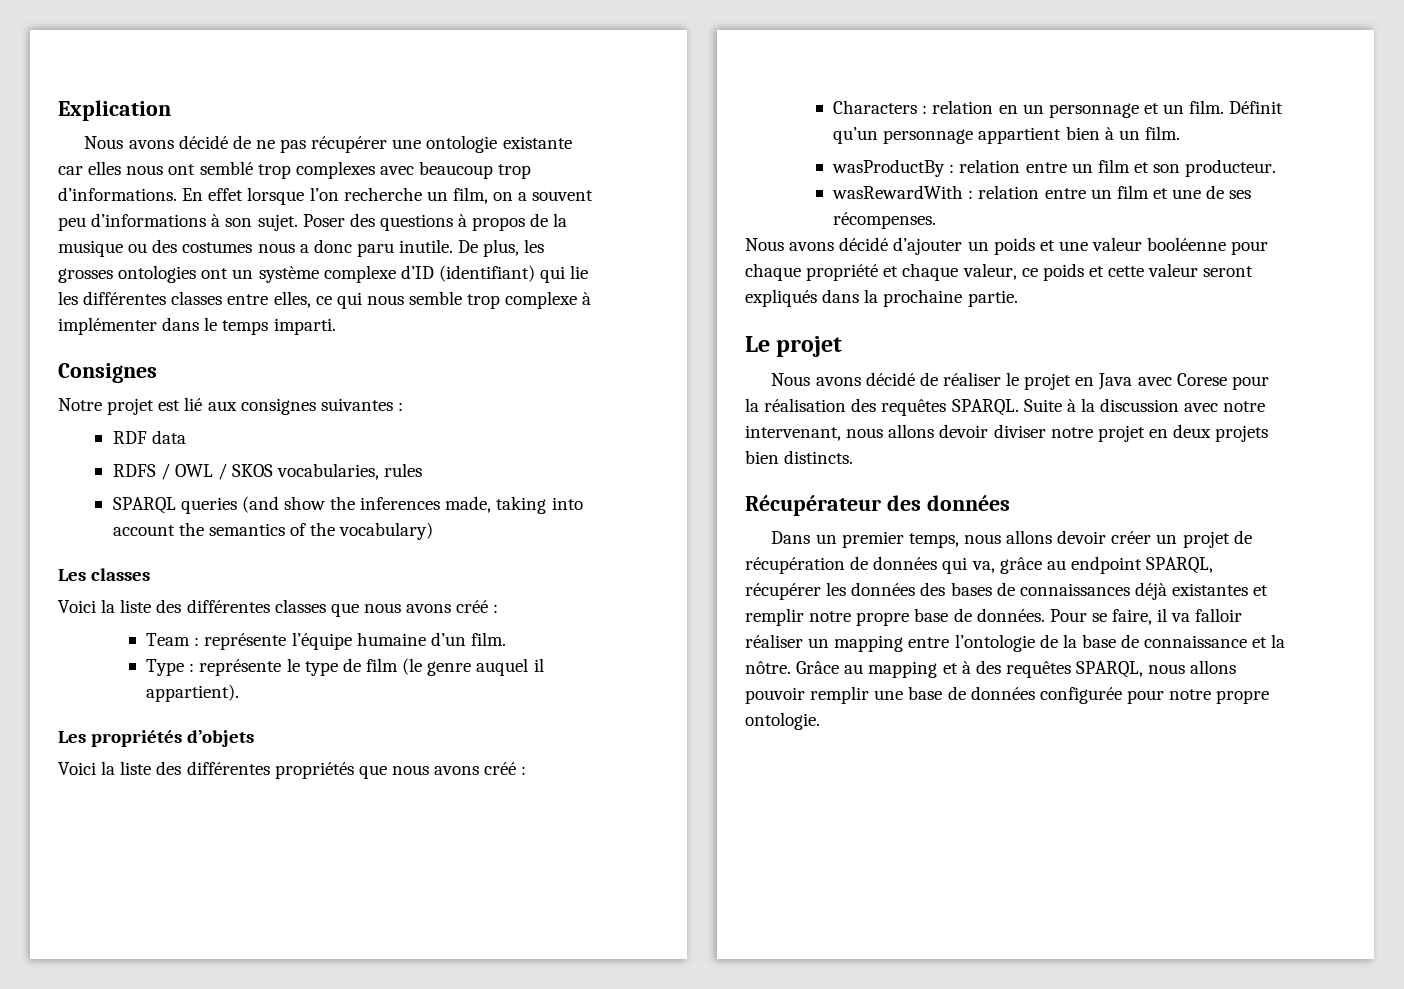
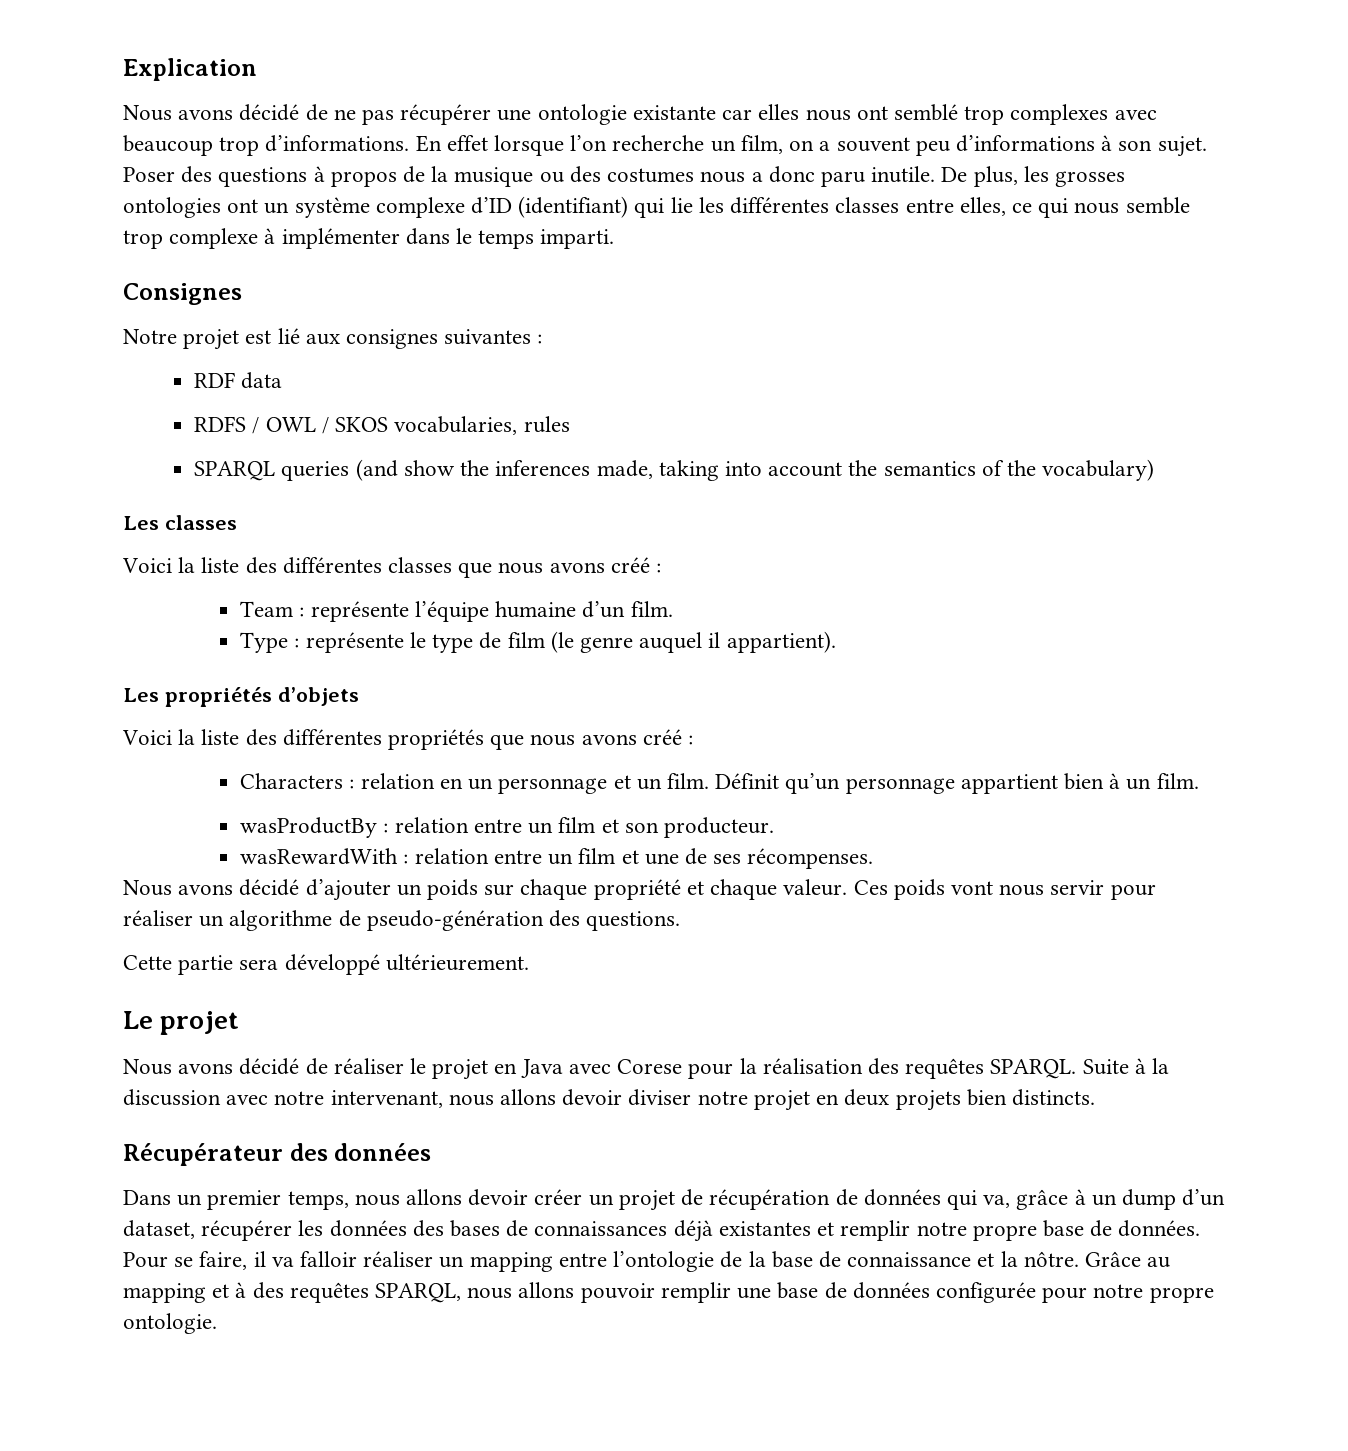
[1039,237,1269,255] [745,263,1254,281] [745,289,1018,307] et une valeur booléenne pour chaque propriété et chaque valeur, ce poids et cette valeur seront expliqués dans la prochaine partie. -> [484,879,1156,900] [123,910,681,931] [123,954,529,975] sur chaque propriété et chaque valeur. Ces poids vont nous servir pour réaliser un algorithme de pseudo-génération des questions. // Cette partie sera développé ultérieurement.
[1046,556,1214,574] au endpoint SPARQL, -> [1074,1189,1226,1210] [123,1220,195,1239] à un dump d’un dataset,

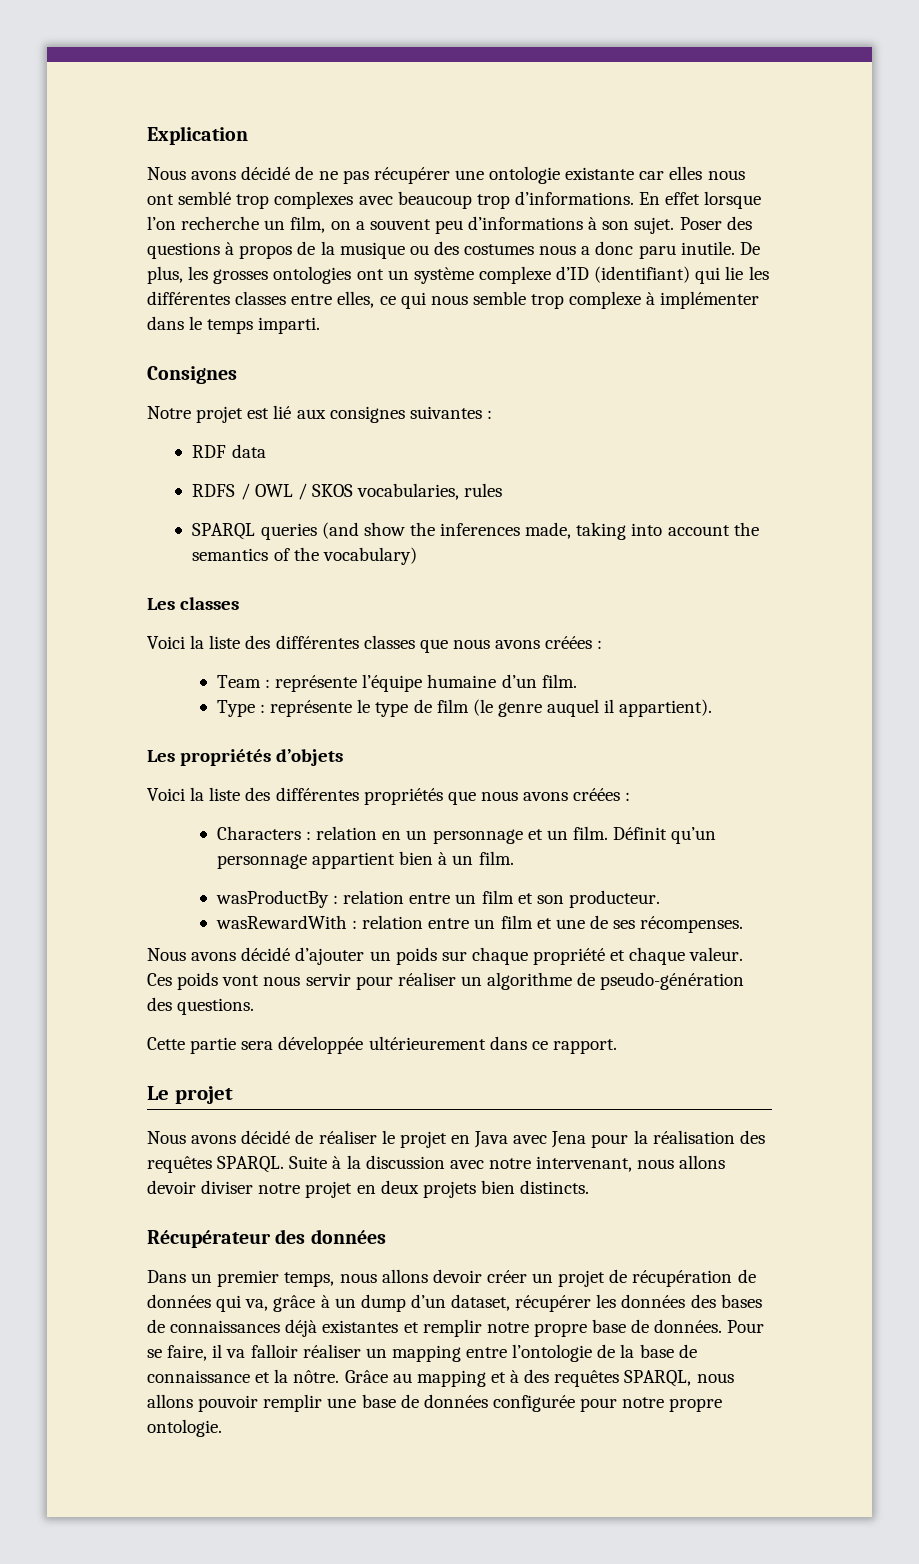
[610,557,650,573] créé -> [545,636,593,649] créées
[642,729,682,745] créé -> [573,788,621,801] créées
[284,954,529,975] développé ultérieurement. -> [278,1036,617,1054] développée ultérieurement dans ce rapport.
[617,1059,683,1074] Corese -> [551,1131,587,1148] Jena

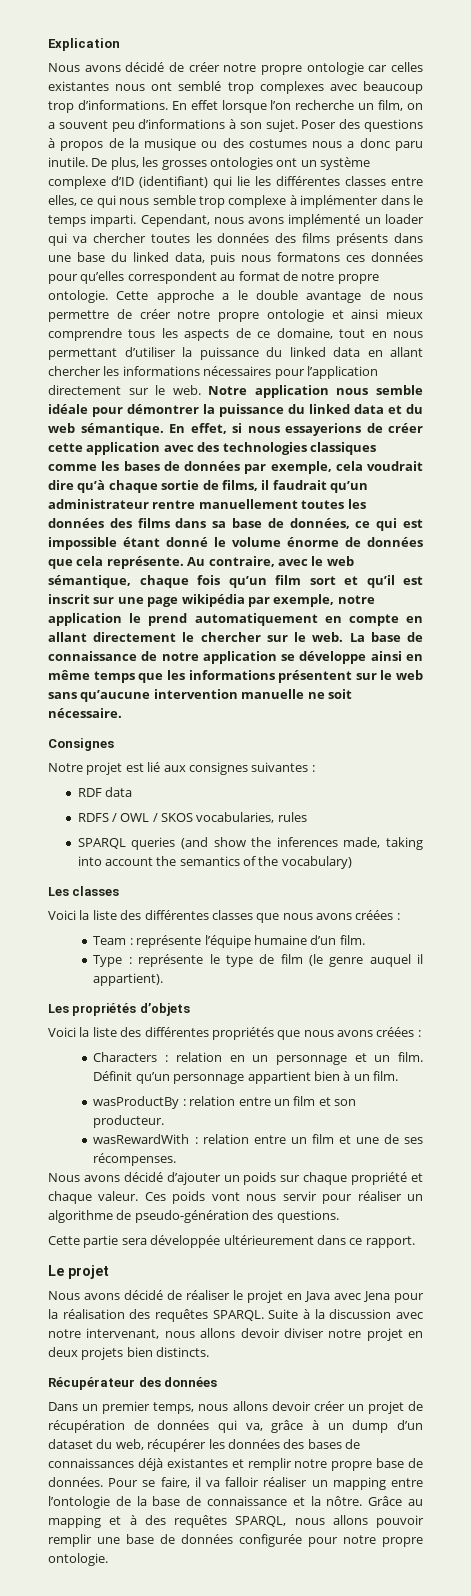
[318,166,703,184] ne pas récupérer une ontologie existante car elles -> [188,62,423,75] [48,81,109,91] créer notre propre ontologie car celles existantes
(321, 325) none -> [140,214,424,227] [48,233,423,246] [48,252,423,265] [48,271,379,284] [48,290,423,303] [48,309,423,322] [48,328,424,341] [48,347,423,360] [48,366,378,379] [48,385,423,398] [48,404,423,417] [48,423,423,436] [48,442,376,455] [48,461,423,474] [48,480,368,493] [48,499,366,509] [48,518,424,531] [48,537,423,550] [48,556,354,569] [48,575,423,588] [48,594,375,607] [48,613,424,626] [48,632,424,642] [48,651,423,664] [48,670,423,683] [48,689,352,702] [48,708,122,718] Cependant, nous avons implémenté un loader qui va chercher toutes les données des films présents dans une base du linked data, puis nous formatons ces données pour qu’elles correspondent au format de notre propre ontologie. Cette approche a le double avantage de nous permettre de créer notre propre ontologie et ainsi mieux comprendre tous les aspects de ce domaine, tout en nous permettant d’utiliser la puissance du linked data en allant chercher les informations nécessaires pour l’application directement sur le web. Notre application nous semble idéale pour démontrer la puissance du linked data et du web sémantique. En effet, si nous essayerions de créer cette application avec des technologies classiques comme les bases de données par exemple, cela voudrait dire qu’à chaque sortie de films, il faudrait qu’un administrateur rentre manuellement toutes les données des films dans sa base de données, ce qui est impossible étant donné le volume énorme de données que cela représente. Au contraire, avec le web sémantique, chaque fois qu’un film sort et qu’il est inscrit sur une page wikipédia par exemple, notre application le prend automatiquement en compte en allant directement le chercher sur le web. La base de connaissance de notre application se développe ainsi en même temps que les informations présentent sur le web sans qu’aucune intervention manuelle ne soit nécessaire.
[451,1294,511,1311] dataset, -> [48,1439,144,1450] dataset du web,

